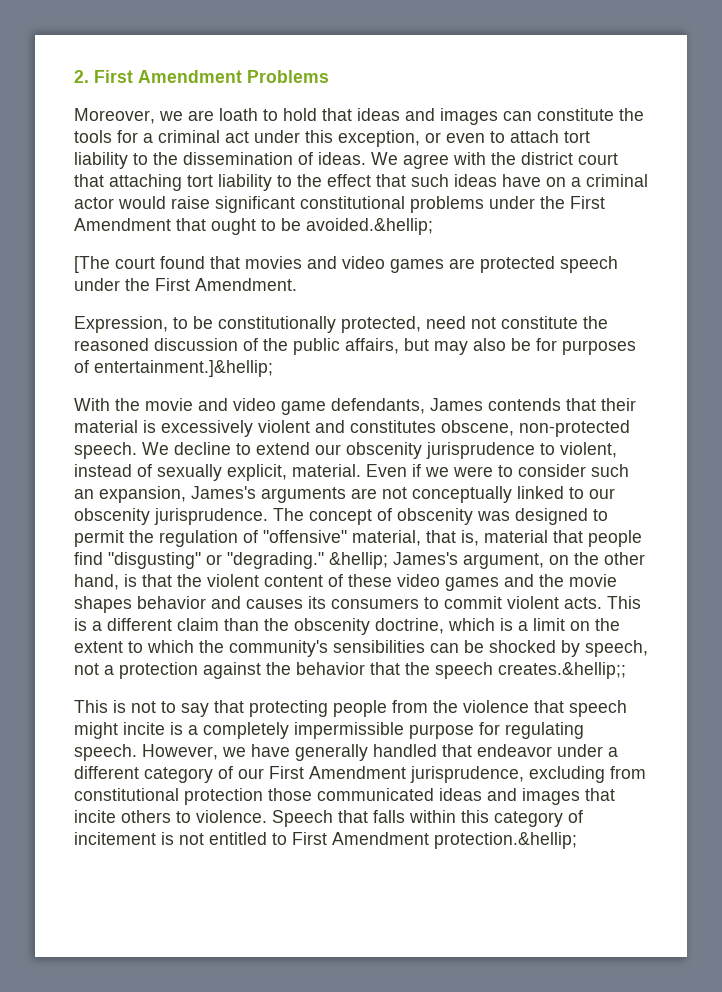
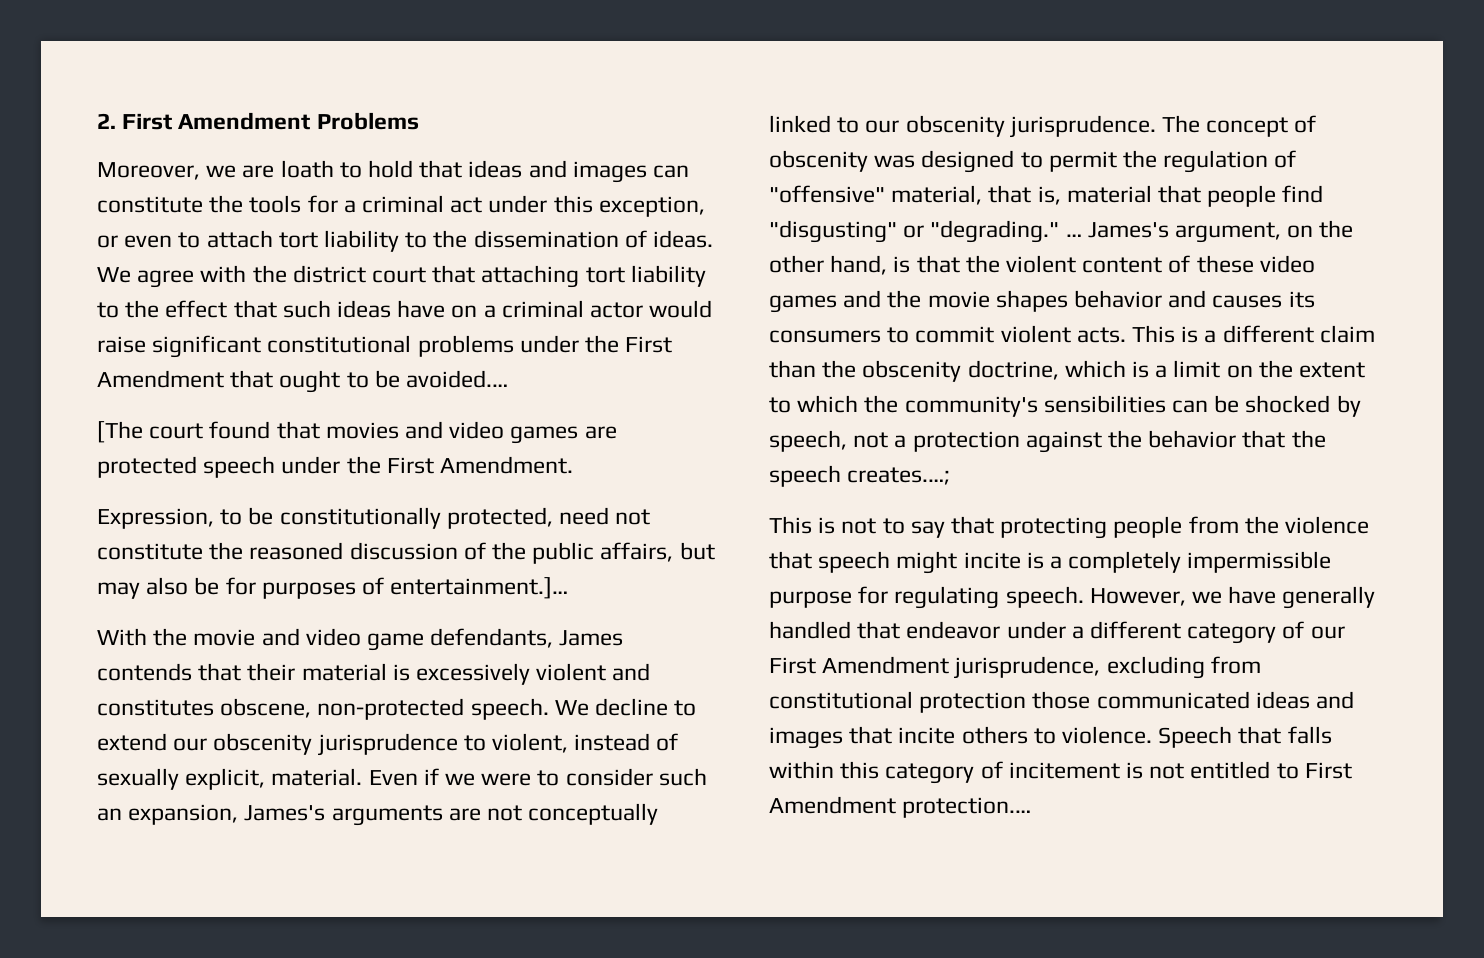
[306,218,433,235] avoided.&hellip; -> [406,370,509,388] avoided.…
[94,360,273,377] entertainment.]&hellip; -> [390,577,569,599] entertainment.]…
[329,552,388,569] &hellip; -> [1065,234,1082,237] …
[498,662,626,679] creates.&hellip;; -> [847,467,951,485] creates.…;
[434,832,577,849] protection.&hellip; -> [902,797,1032,818] protection.…

